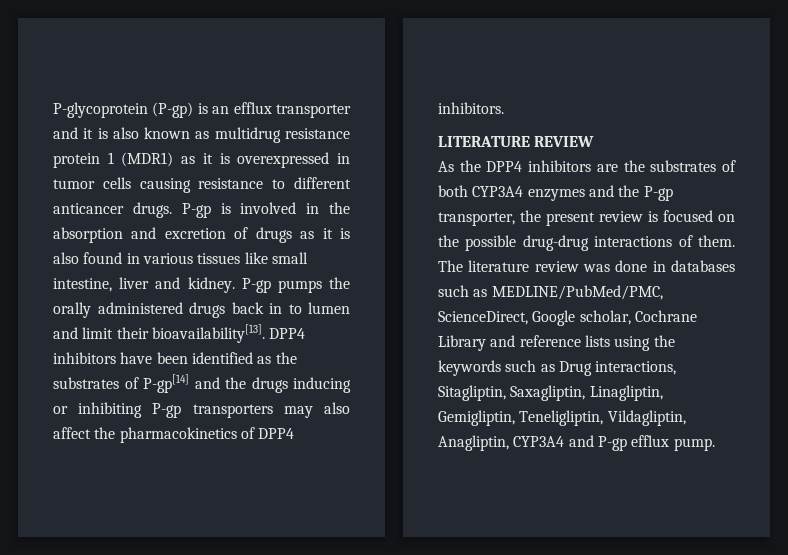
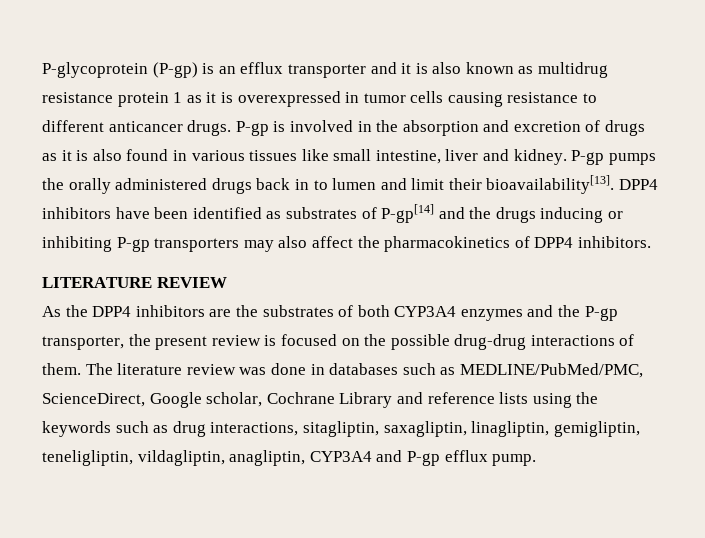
[121,152,174,167] (MDR1) -> (183, 97) none
[275,352,297,364] the -> (282, 215) none
[558,361,677,376] [438,385,663,401] [438,410,686,426] [438,435,509,451] Drug interactions, Sitagliptin, Saxagliptin, Linagliptin, Gemigliptin, Teneligliptin, Vildagliptin, Anagliptin, -> [172,421,640,437] [42,450,306,466] drug interactions, sitagliptin, saxagliptin, linagliptin, gemigliptin, teneligliptin, vildagliptin, anagliptin,

